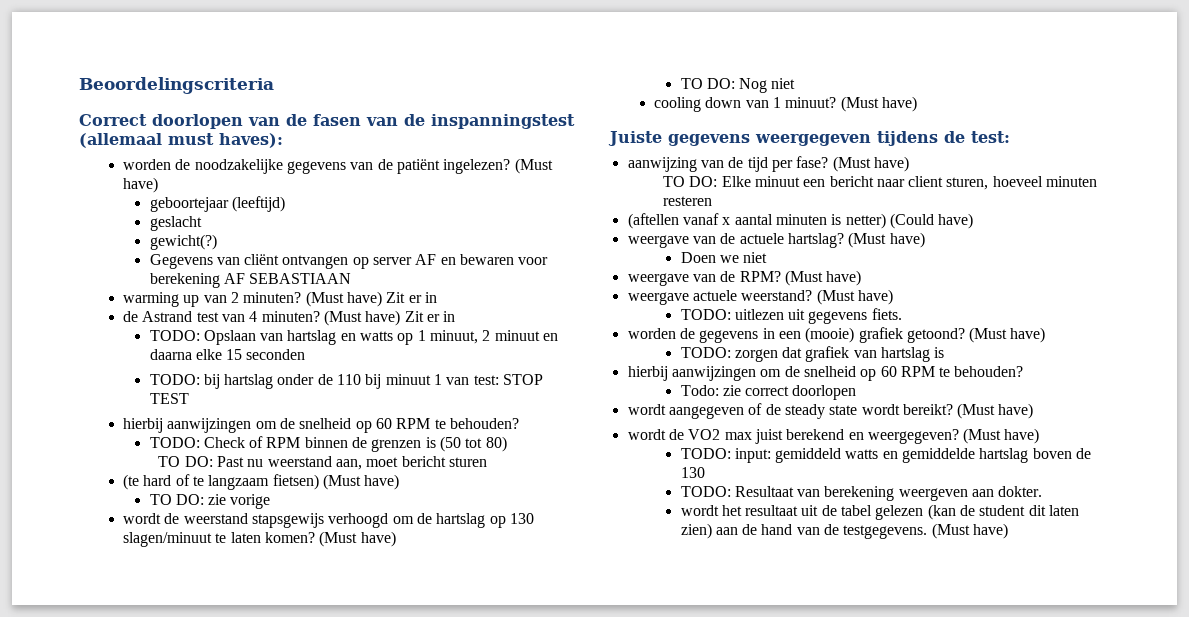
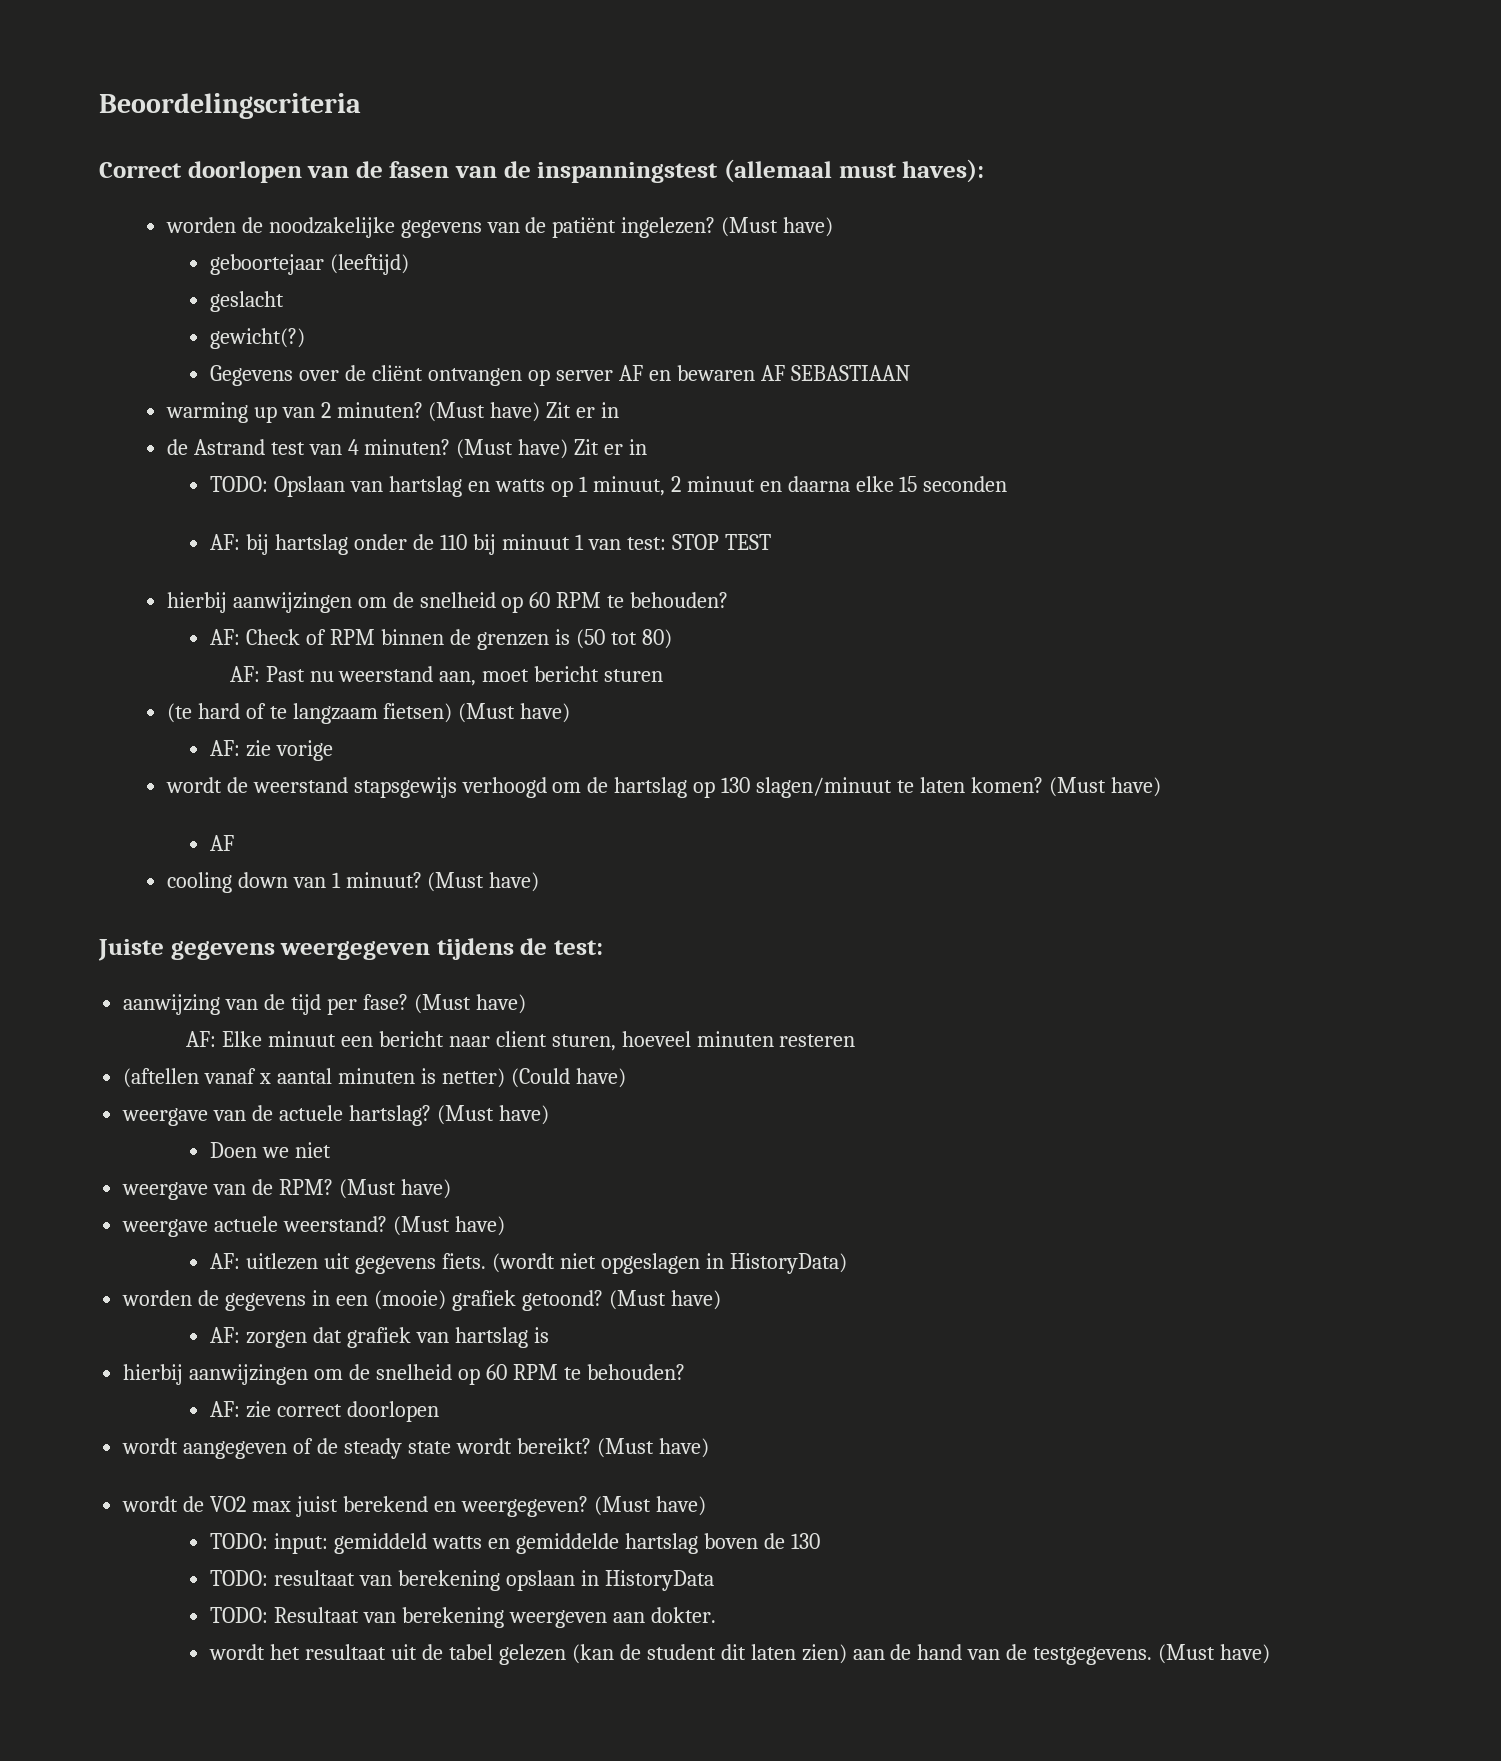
[216,257,240,265] van -> [299,365,367,381] over de
[518,257,549,265] [149,273,220,288] voor berekening -> (755, 373) none
[149,374,200,385] TODO: -> [210,534,241,550] AF:
[149,437,200,448] TODO: -> [210,629,241,645] AF:
[158,456,213,467] TO DO: -> [229,666,260,682] AF:
[149,494,204,505] TO DO: -> [210,740,241,756] AF:
[680,78,796,93] TO DO: Nog niet -> [210,835,235,851] AF
[662,176,718,187] TO DO: -> [186,1031,217,1047] AF:
[680,309,731,320] TODO: -> [210,1253,241,1269] AF:
(902, 314) none -> [491,1253,847,1274] (wordt niet opgeslagen in HistoryData)
[680,347,731,358] TODO: -> [210,1327,241,1343] AF:
[680,385,719,396] Todo: -> [210,1401,241,1417] AF:
(705, 472) none -> [210,1570,714,1591] // TODO: resultaat van berekening opslaan in HistoryData

